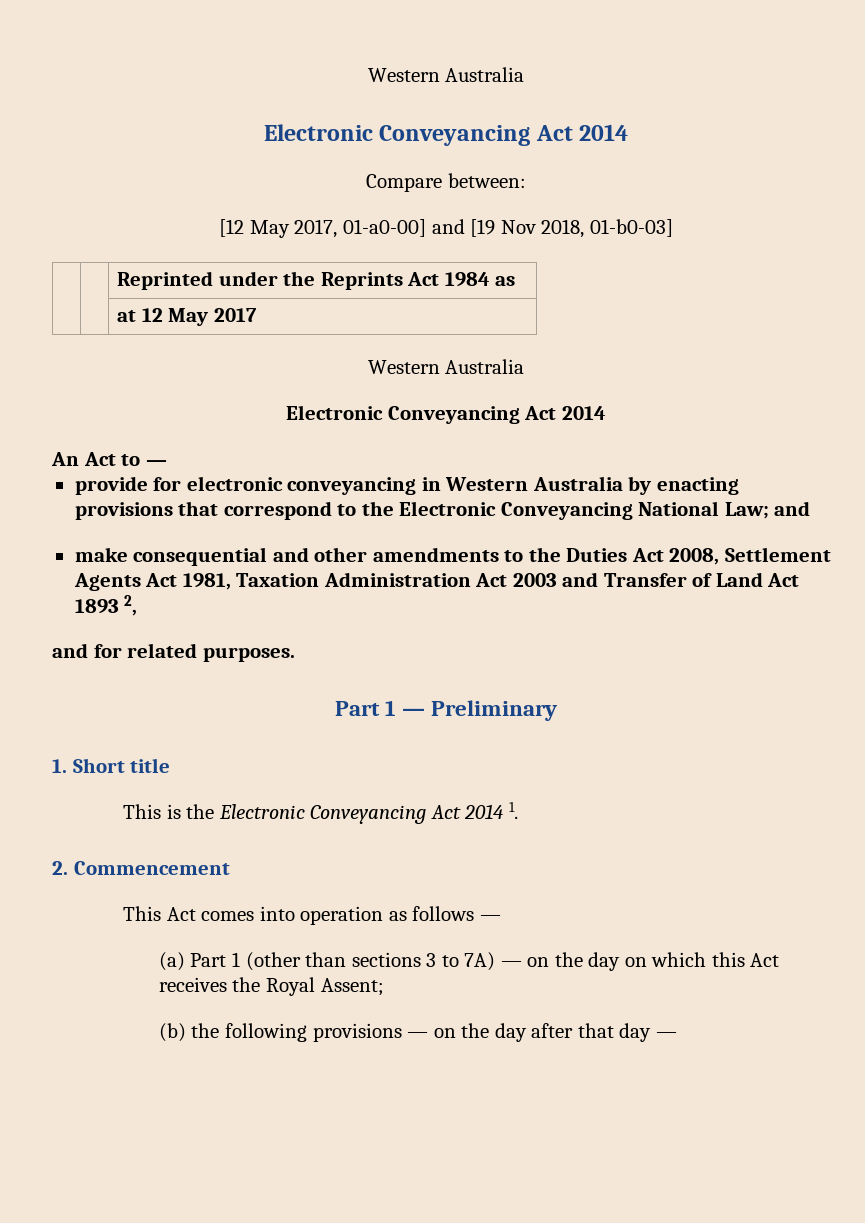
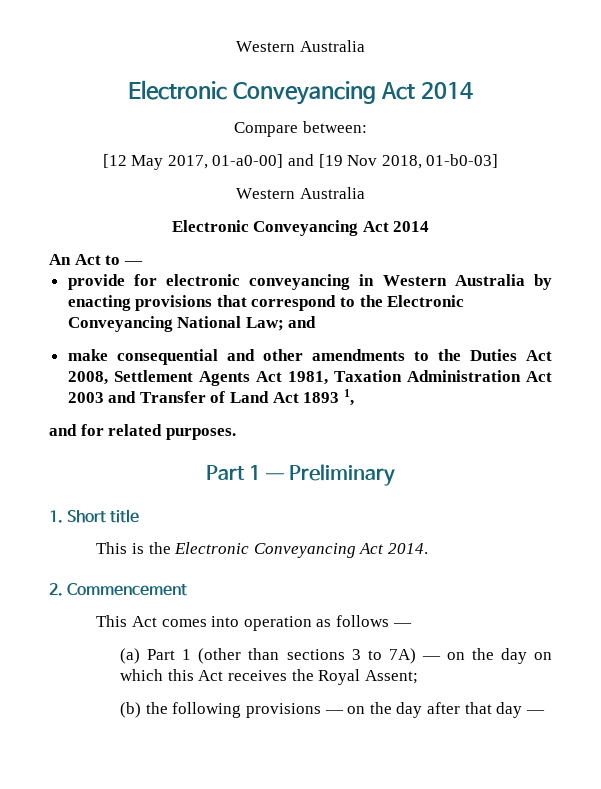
[117,271,516,290] [117,308,257,326] // | | Reprinted under the Reprints Act 1984 as // | | at 12 May 2017 -> (499, 161) none
[124,595,138,616] 2, -> [343,389,354,406] 1,
[464,802,519,819] 2014 1. -> [388,543,429,554] 2014.

